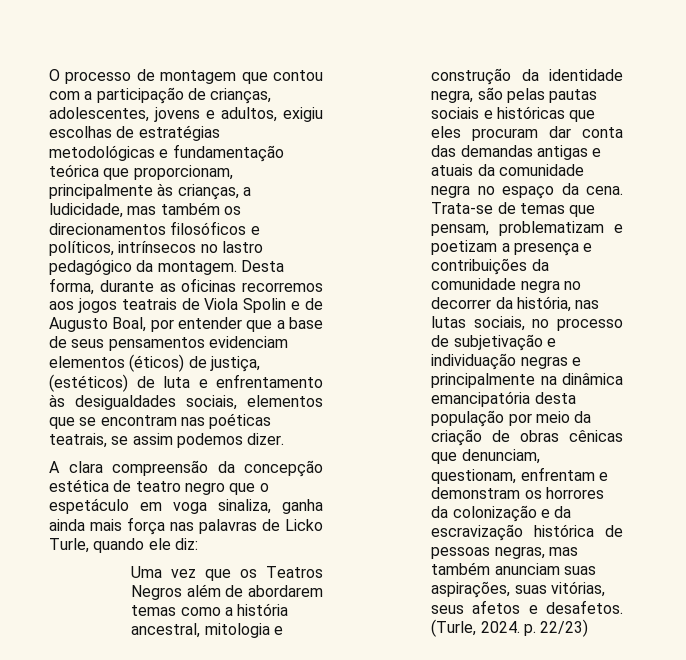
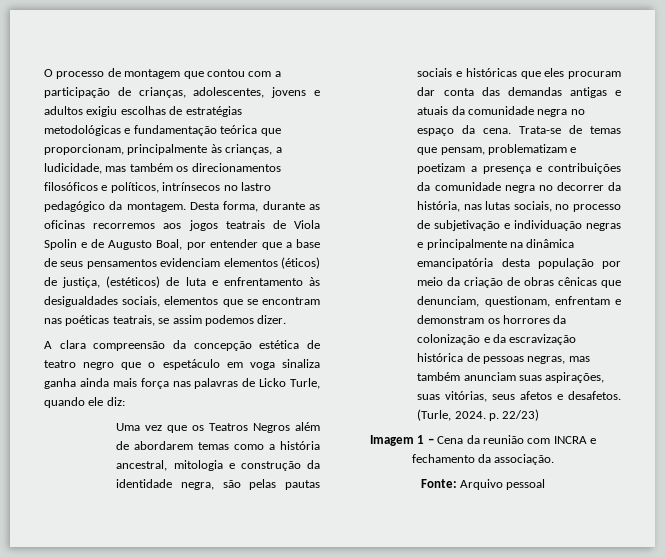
[221,107,277,122] adultos, -> [44,106,83,115] adultos
[218,499,271,514] sinaliza, -> [282,359,320,368] sinaliza
(589, 628) none -> [370,435,596,446] [411,454,555,465] [420,479,546,490] // Imagem 1 – Cena da reunião com INCRA e fechamento da associação. // Fonte: Arquivo pessoal

